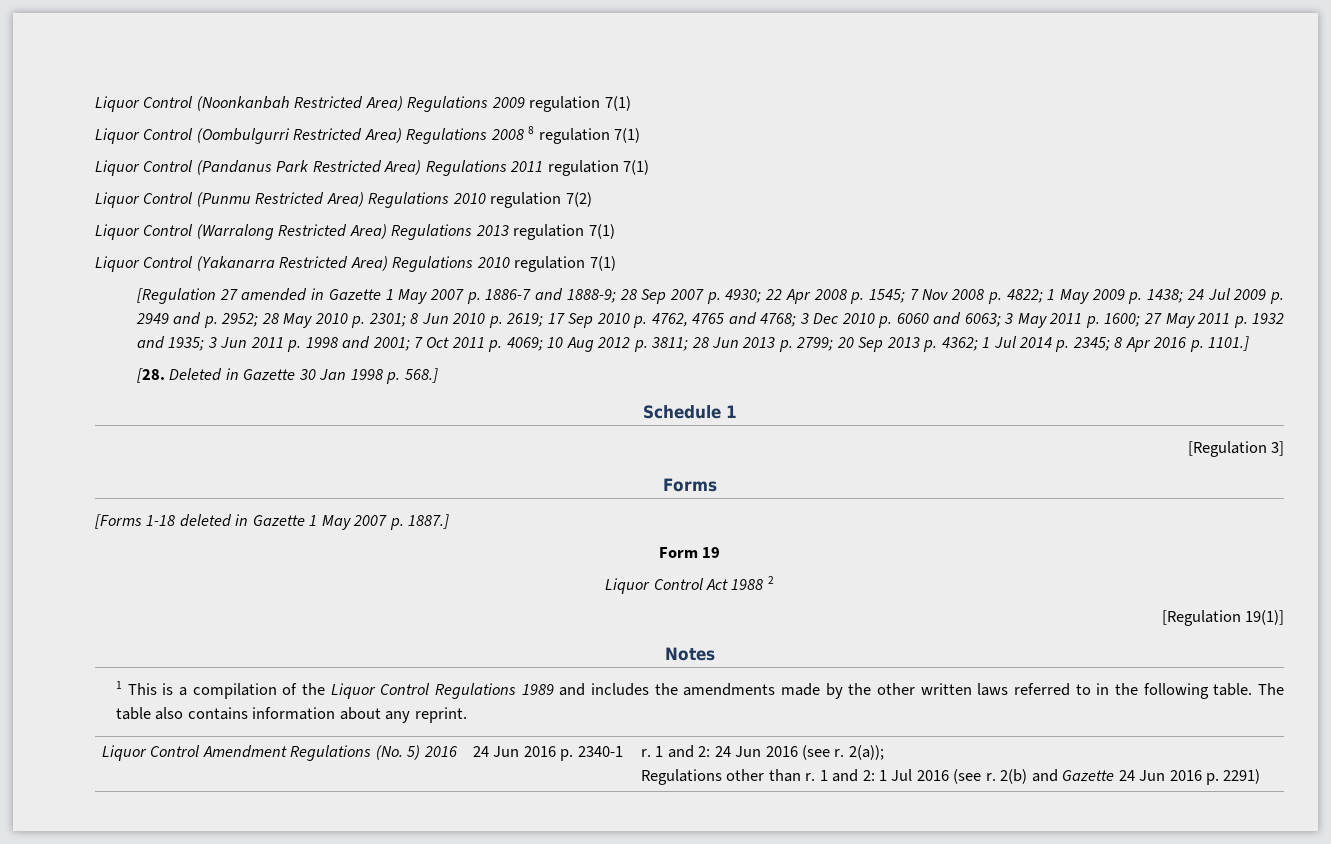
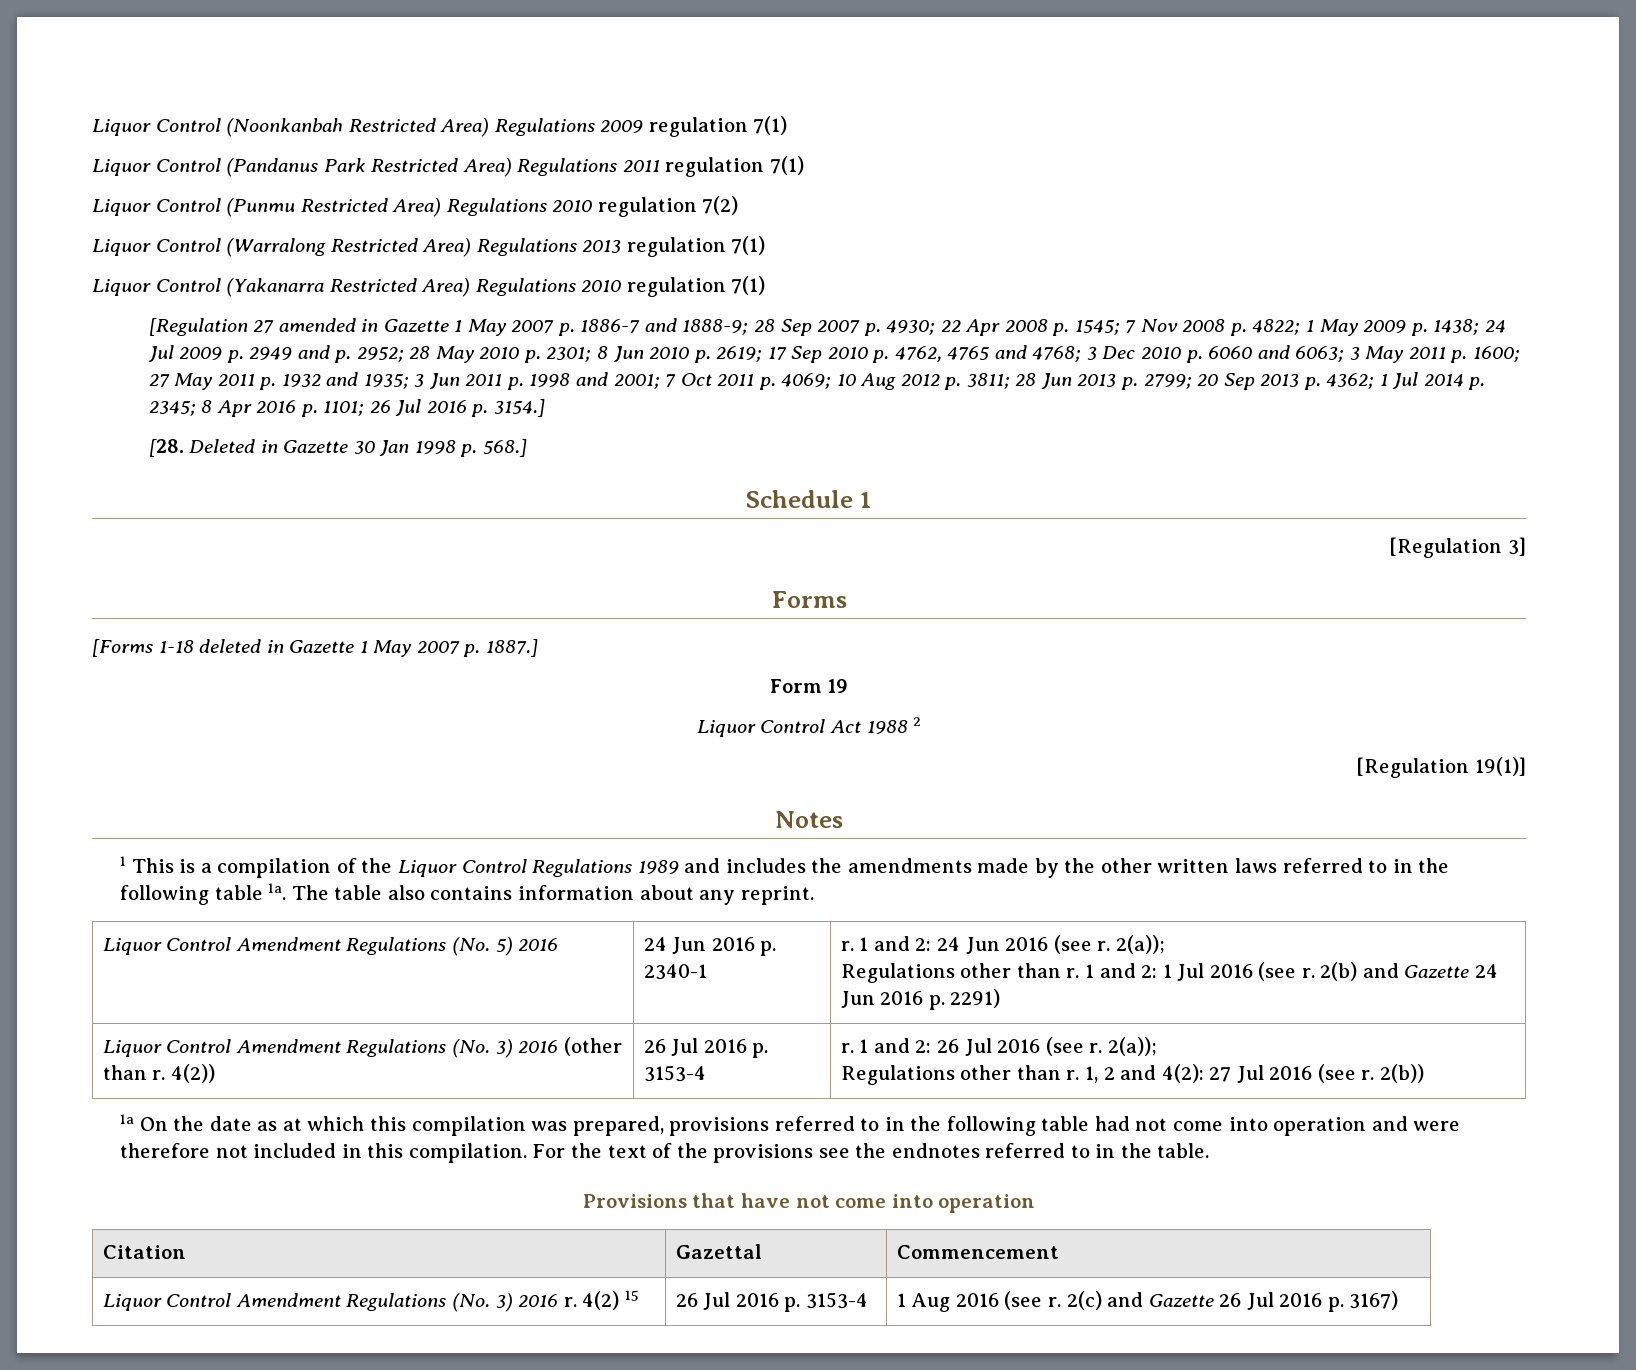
[95,126,641,144] // Liquor Control (Oombulgurri Restricted Area) Regulations 2008 8 regulation 7(1) -> (788, 125) none
[1208,336,1250,351] 1101.] -> [323,399,545,417] 1101; 26 Jul 2016 p. 3154.]
[1213,683,1253,696] table. -> [214,883,287,900] table 1a.
(1261, 776) none -> [102,1037,622,1058] [102,1064,215,1083] [643,1038,769,1058] [643,1065,706,1082] [840,1037,1157,1056] [840,1064,1424,1085] [120,1114,1461,1136] [120,1143,1210,1163] [582,1193,1036,1213] [102,1245,186,1259] [675,1244,762,1259] [896,1245,1059,1259] [102,1290,639,1312] [675,1292,869,1312] [896,1291,1399,1312] // Liquor Control Amendment Regulations (No. 3) 2016 (other than r. 4(2)) | 26 Jul 2016 p. 3153-4 | r. 1 and 2: 26 Jul 2016 (see r. 2(a)); // Regulations other than r. 1, 2 and 4(2): 27 Jul 2016 (see r. 2(b)) // 1a On the date as at which this compilation was prepared, provisions referred to in the following table had not come into operation and were therefore not included in this compilation. For the text of the provisions see the endnotes referred to in the table. // Provisions that have not come into operation // Citation | Gazettal | Commencement // Liquor Control Amendment Regulations (No. 3) 2016 r. 4(2) 15 | 26 Jul 2016 p. 3153-4 | 1 Aug 2016 (see r. 2(c) and Gazette 26 Jul 2016 p. 3167)

